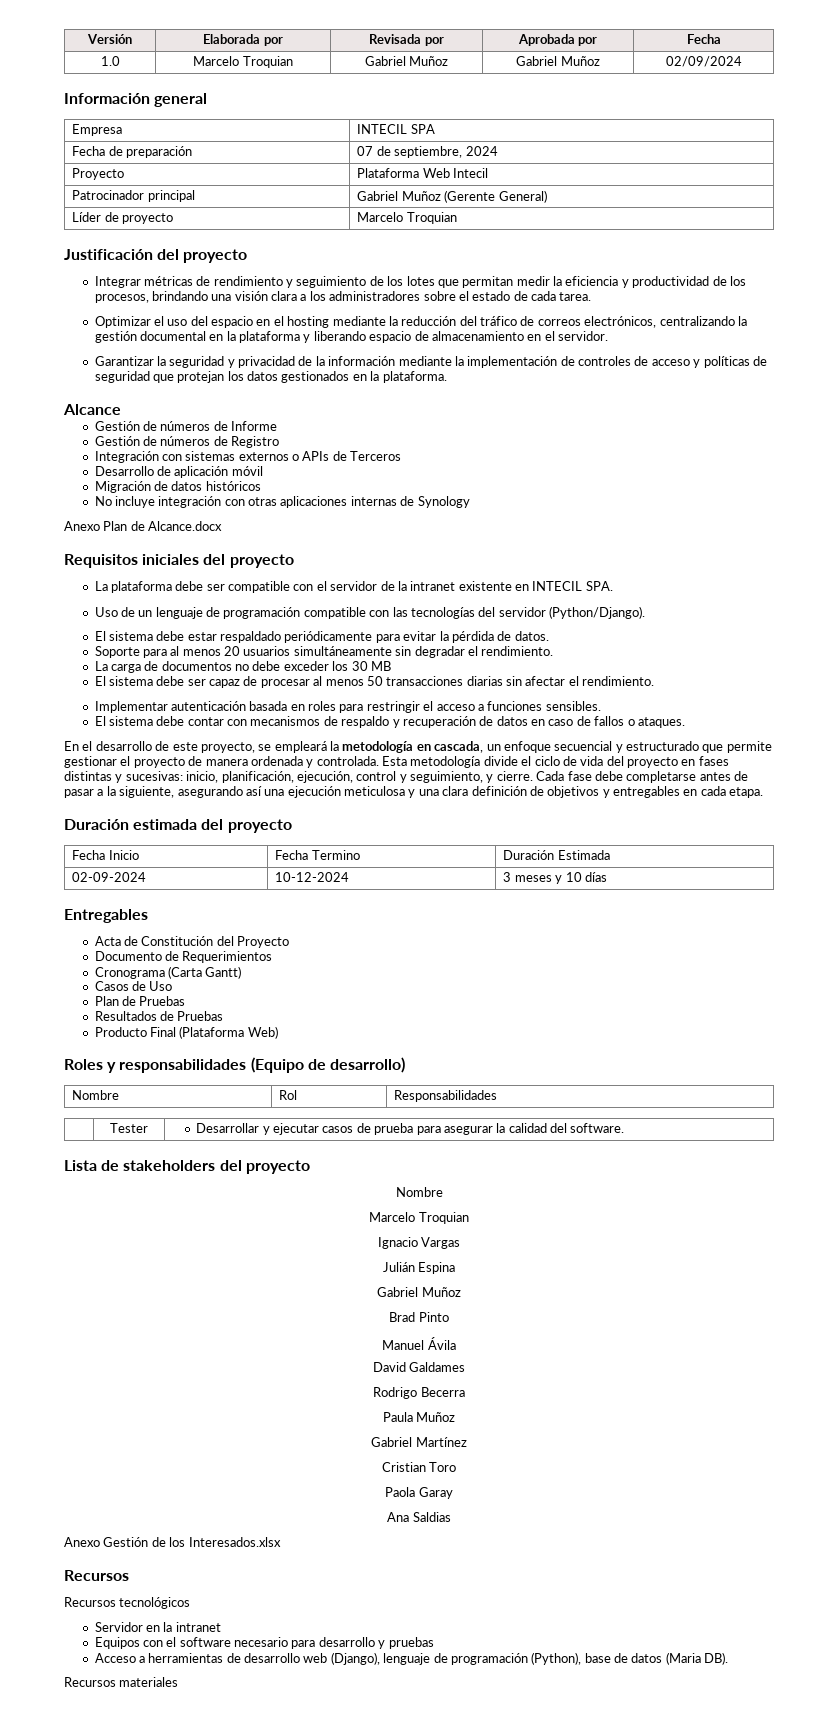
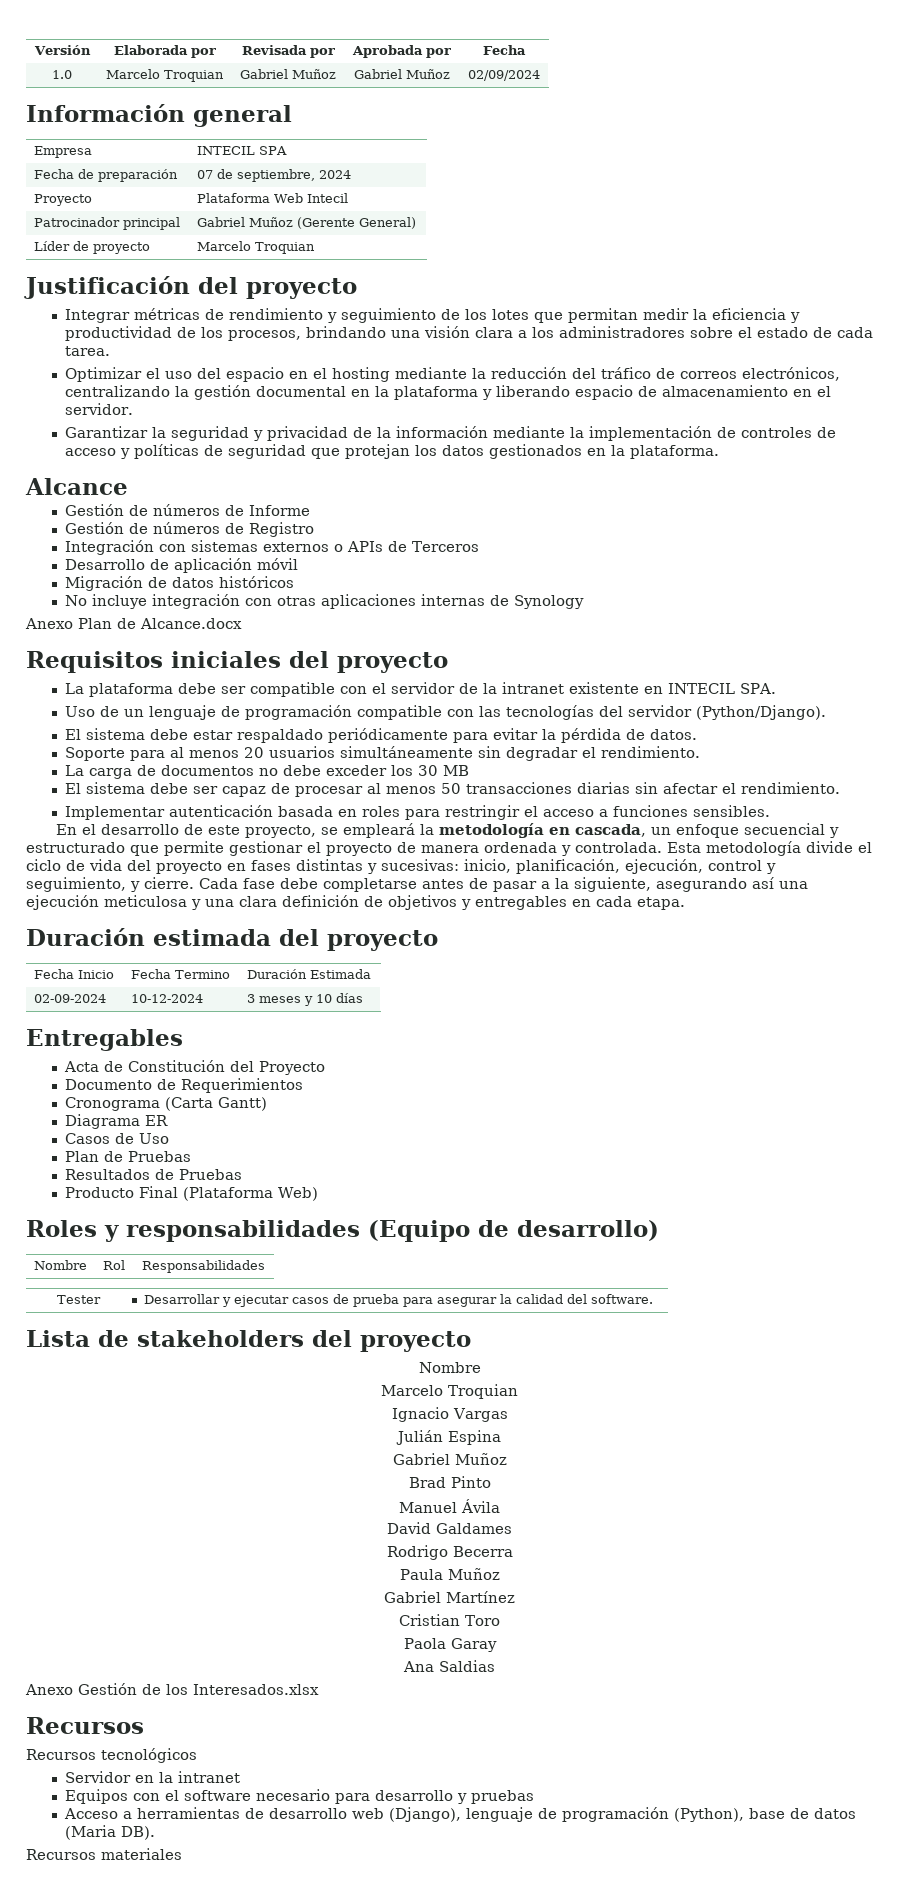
[94,716,685,728] // El sistema debe contar con mecanismos de respaldo y recuperación de datos en caso de fallos o ataques. -> (770, 811) none
(242, 972) none -> [64,1114,168,1129] // Diagrama ER

